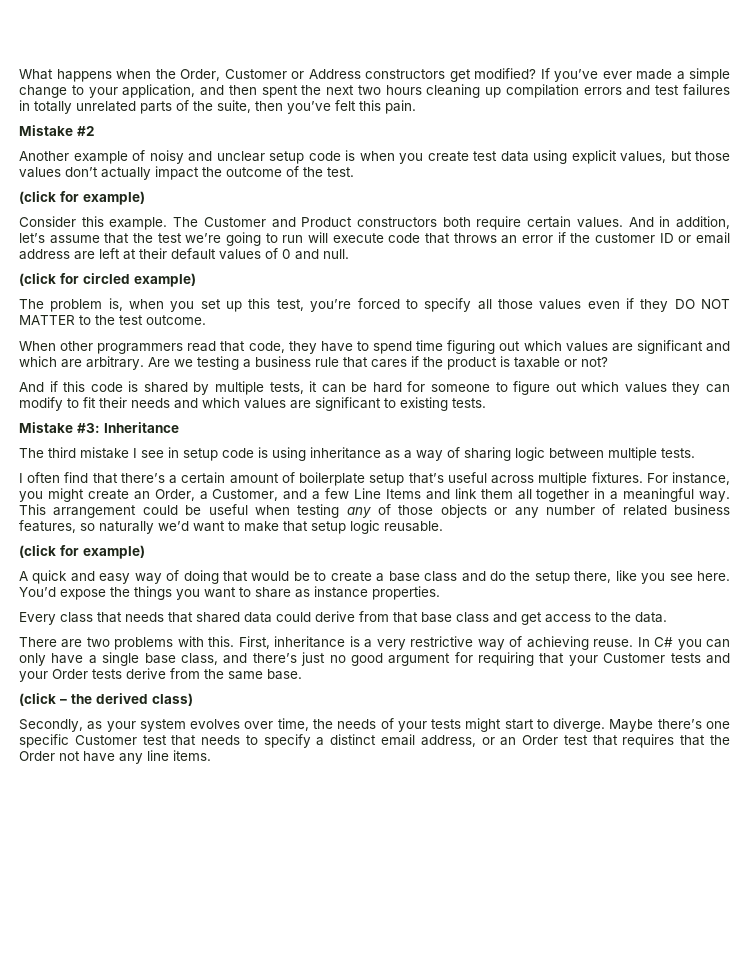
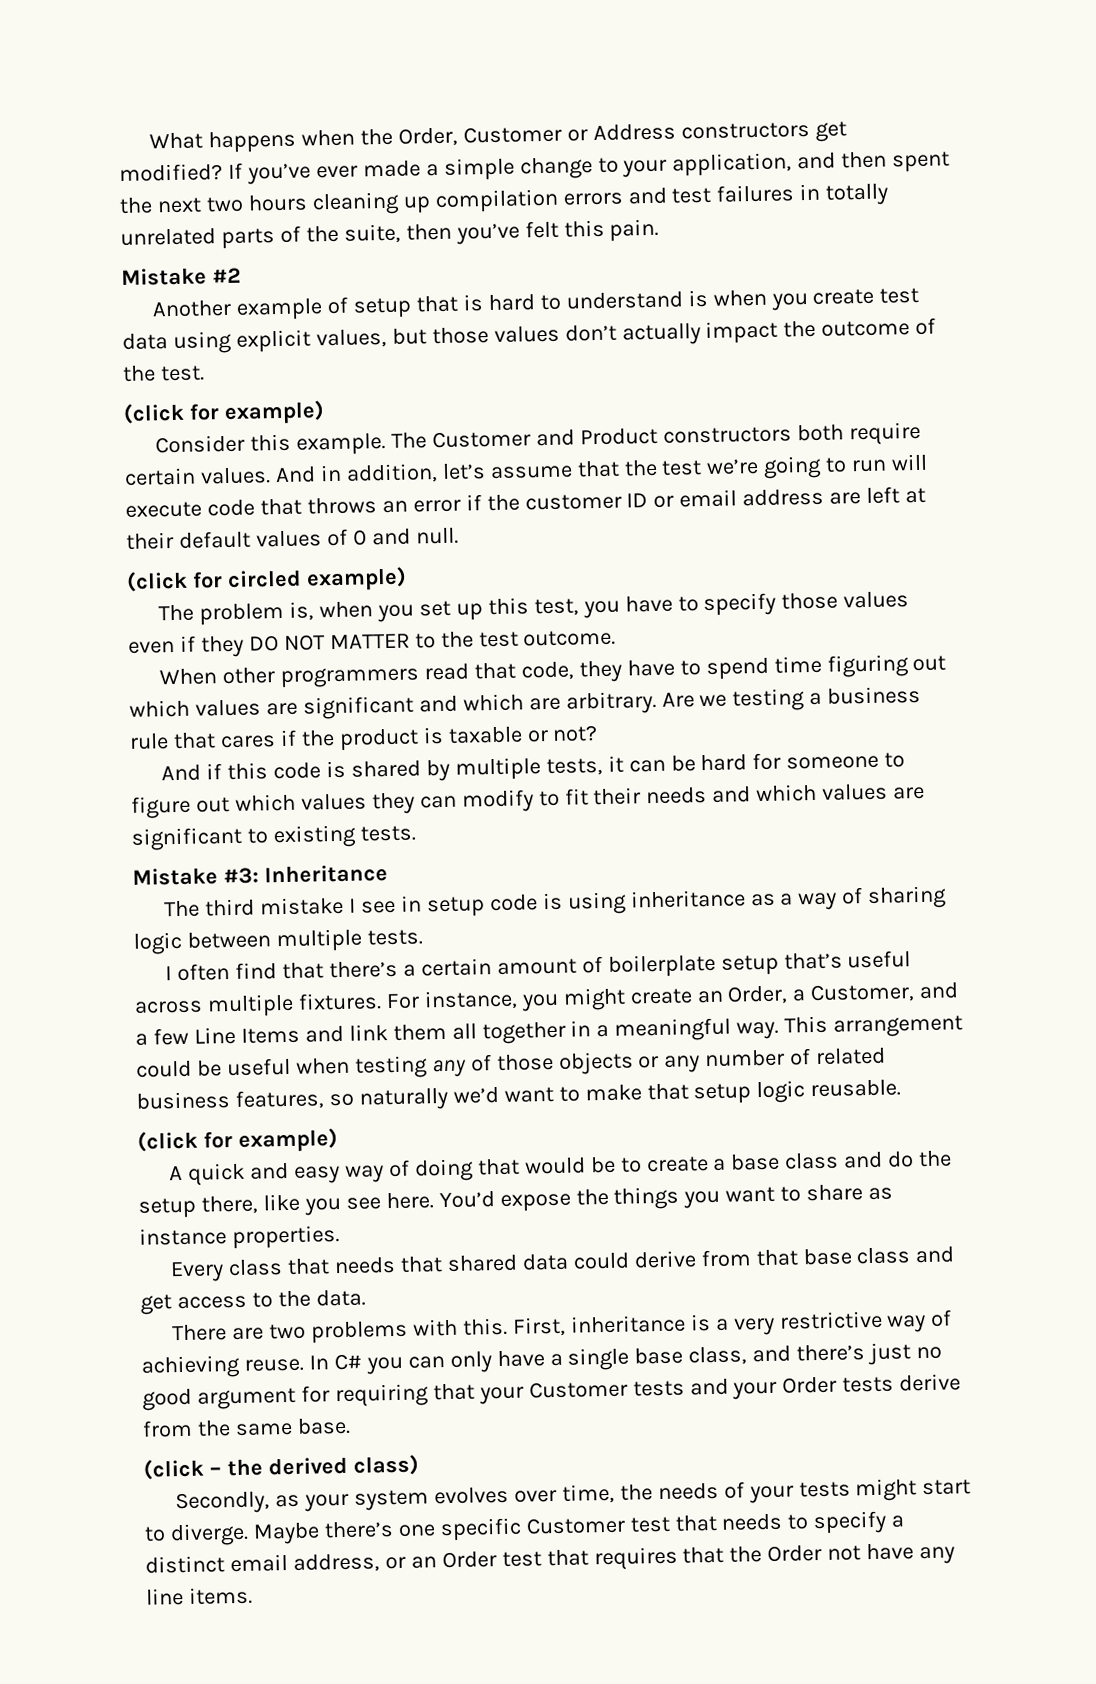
[149,150,341,164] noisy and unclear setup code -> [353,291,683,319] setup that is hard to understand
[310,298,492,312] you’re forced to specify all -> [582,592,777,619] you have to specify

